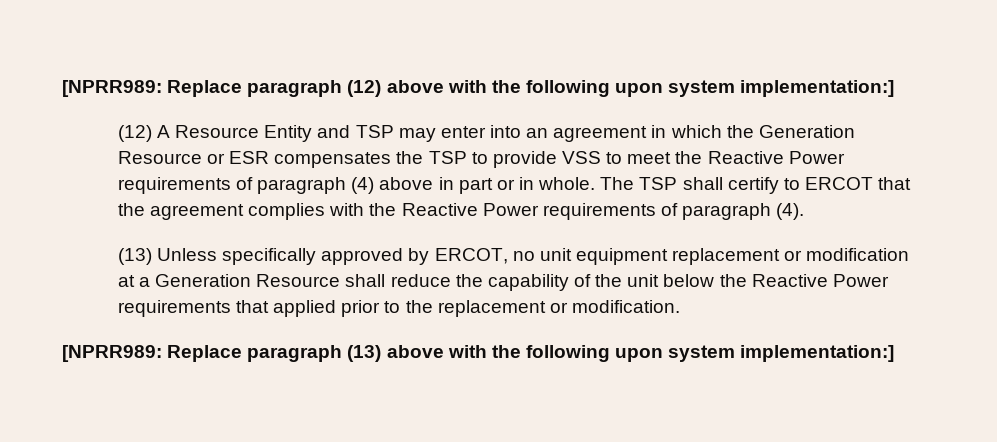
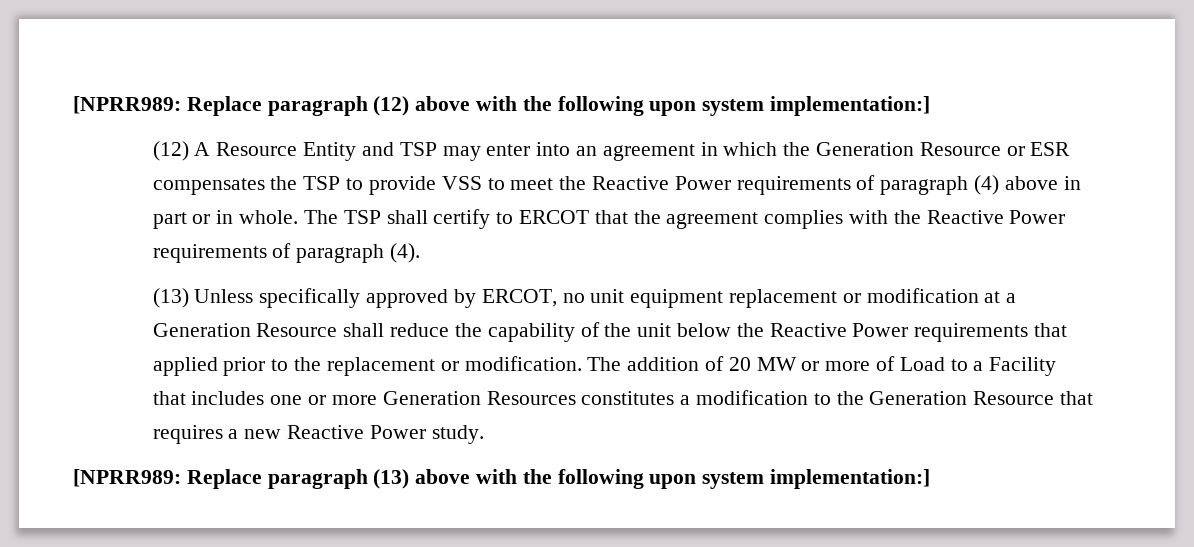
(680, 306) none -> [587,356,1057,376] [152,390,1093,405] [152,425,484,444] The addition of 20 MW or more of Load to a Facility that includes one or more Generation Resources constitutes a modification to the Generation Resource that requires a new Reactive Power study.

